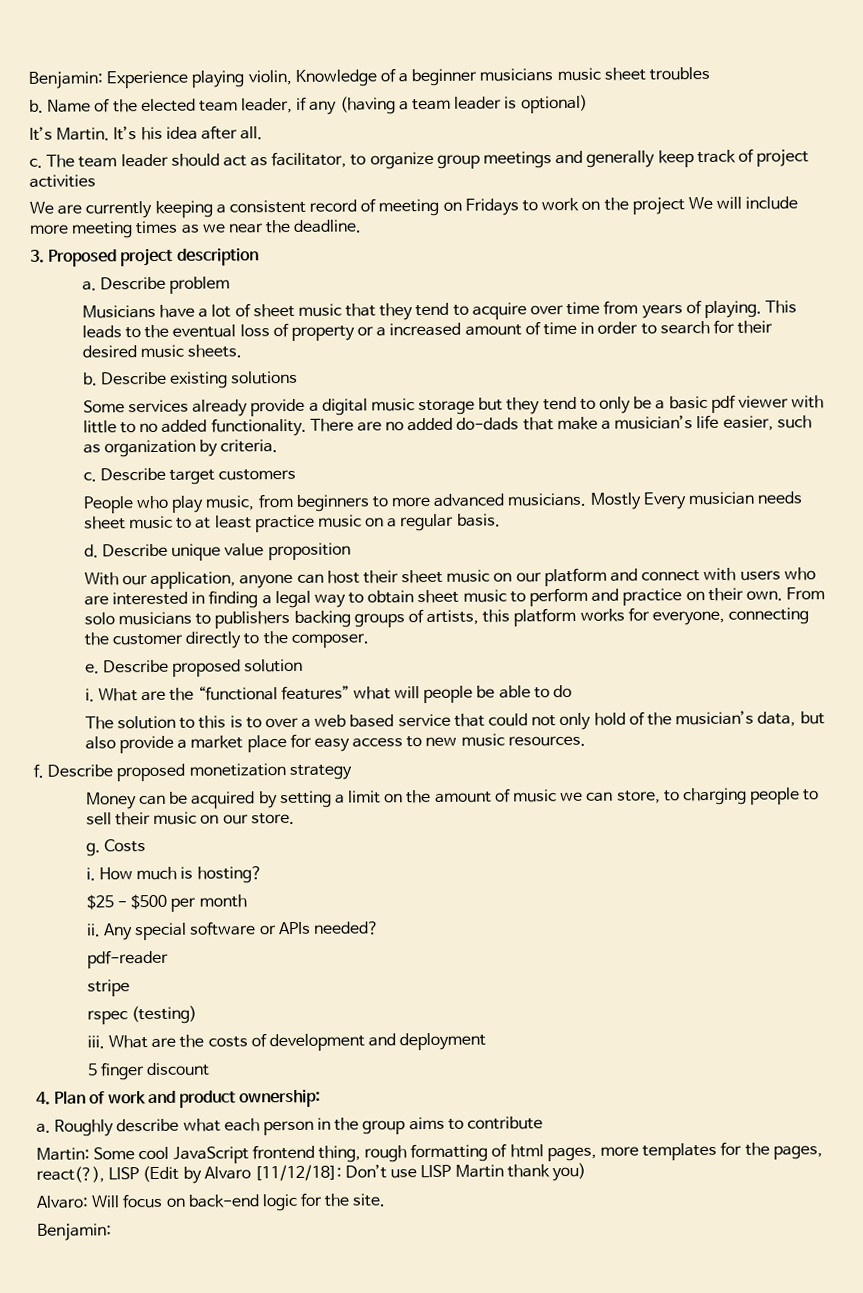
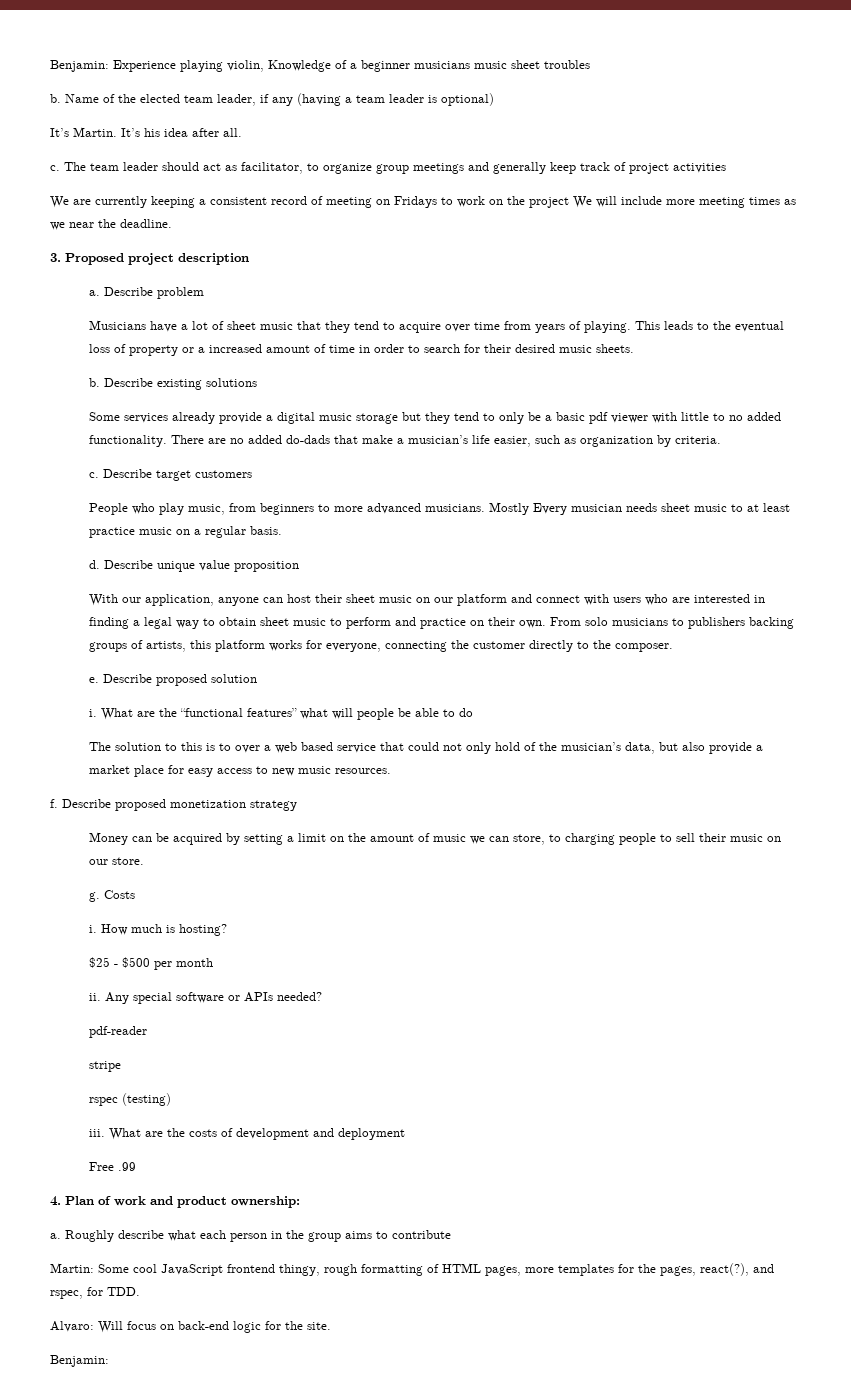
[86,1062,211,1081] 5 finger discount -> [88,1162,136,1171] Free .99
[317,1145,361,1163] thing, -> [279,1264,320,1276] thingy,
[509,1144,544,1158] html -> [442,1263,481,1273] HTML
[108,1162,587,1184] LISP (Edit by Alvaro [11/12/18]: Don’t use LISP Martin thank you) -> [753,1264,774,1273] [50,1287,140,1299] and rspec, for TDD.

